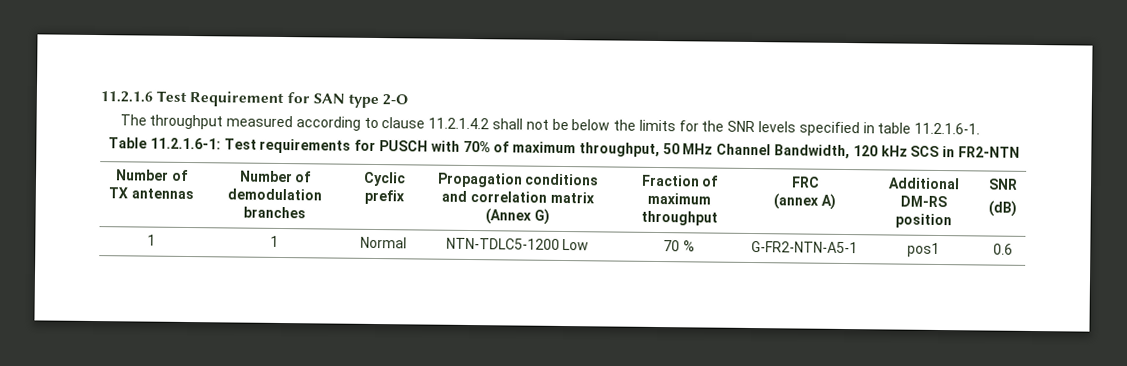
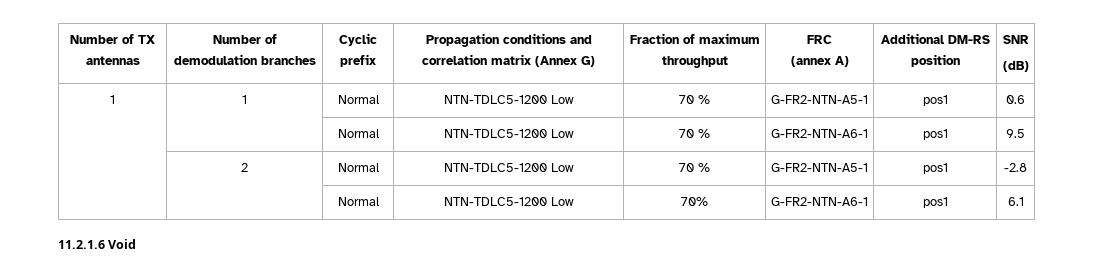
[100,90,409,109] [119,114,981,137] [108,137,1020,160] 11.2.1.6 Test Requirement for SAN type 2-O // The throughput measured according to clause 11.2.1.4.2 shall not be below the limits for the SNR levels specified in table 11.2.1.6-1. // Table 11.2.1.6-1: Test requirements for PUSCH with 70% of maximum throughput, 50 MHz Channel Bandwidth, 120 kHz SCS in FR2-NTN // -> (70, 39) none
(1013, 249) none -> [337,129,379,138] [443,129,574,138] [679,129,710,138] [771,129,868,138] [922,129,948,140] [1006,129,1025,138] [241,163,248,172] [337,163,379,172] [443,163,574,172] [679,163,710,172] [771,163,868,172] [922,163,948,174] [1004,163,1027,172] [337,197,379,206] [443,197,574,206] [681,197,708,206] [771,197,868,206] [922,197,948,208] [1007,197,1024,206] [58,239,137,249] // | | Normal | NTN-TDLC5-1200 Low | 70 % | G-FR2-NTN-A6-1 | pos1 | 9.5 // | 2 | Normal | NTN-TDLC5-1200 Low | 70 % | G-FR2-NTN-A5-1 | pos1 | -2.8 // | | Normal | NTN-TDLC5-1200 Low | 70% | G-FR2-NTN-A6-1 | pos1 | 6.1 // 11.2.1.6 Void

